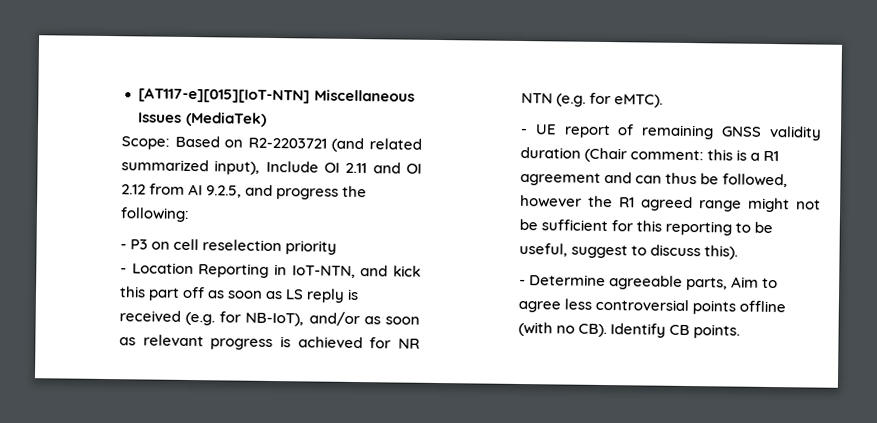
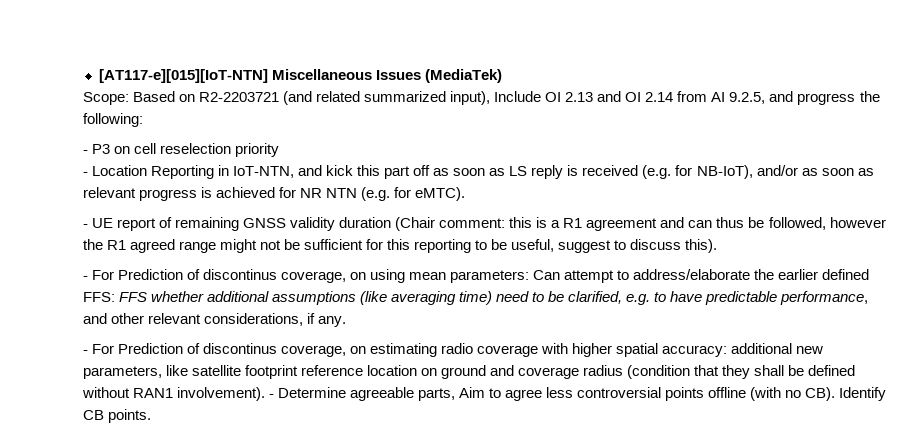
[345,162,368,174] 2.11 -> [565,92,594,102] 2.13
[120,184,146,195] 2.12 -> [645,92,674,102] 2.14
(526, 282) none -> [91,269,870,283] [82,291,869,305] [82,313,346,327] [82,343,824,357] [82,365,856,379] [81,387,274,401] For Prediction of discontinus coverage, on using mean parameters: Can attempt to address/elaborate the earlier defined FFS: FFS whether additional assumptions (like averaging time) need to be clarified, e.g. to have predictable performance, and other relevant considerations, if any. // - For Prediction of discontinus coverage, on estimating radio coverage with higher spatial accuracy: additional new parameters, like satellite footprint reference location on ground and coverage radius (condition that they shall be defined without RAN1 involvement). -

